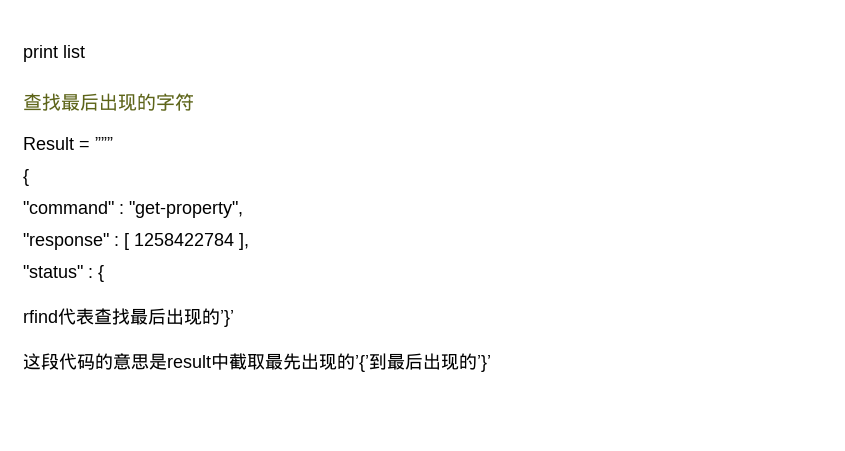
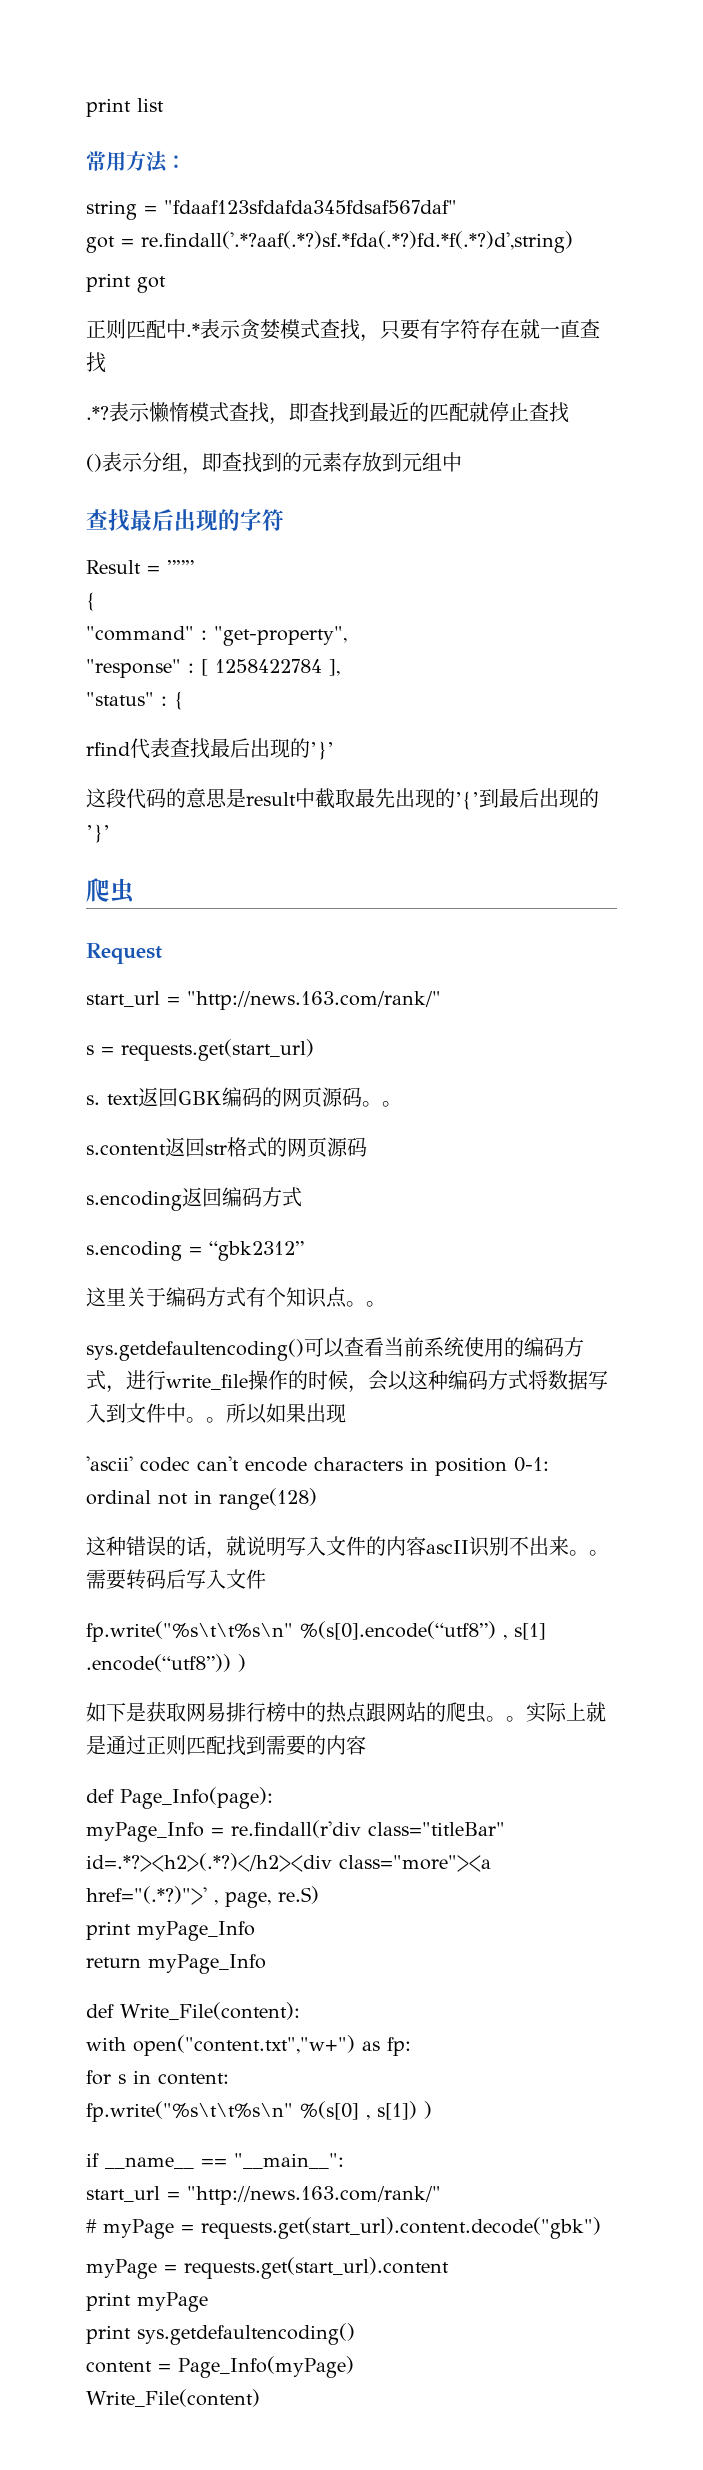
(85, 51) none -> [86,151,186,173] [86,200,457,220] [86,231,573,253] [86,273,166,293] [86,319,600,342] [86,352,106,373] [86,402,569,425] [86,452,462,475] // 常用方法： // string = "fdaaf123sfdafda345fdsaf567daf" // got = re.findall('.*?aaf(.*?)sf.*fda(.*?)fd.*f(.*?)d',string) // print got // 正则匹配中.*表示贪婪模式查找，只要有字符存在就一直查找 // .*?表示懒惰模式查找，即查找到最近的匹配就停止查找 // ()表示分组，即查找到的元素存放到元组中
(491, 363) none -> [86,878,135,904] [86,943,162,964] [86,991,441,1010] [86,1039,314,1061] [86,1087,402,1107] [86,1137,367,1157] [86,1187,302,1211] [86,1241,304,1261] [86,1287,386,1308] [86,1337,584,1361] [86,1370,608,1393] [86,1403,346,1424] [86,1456,549,1476] [86,1488,317,1510] [86,1536,609,1559] [86,1569,266,1590] [86,1621,546,1642] [86,1654,246,1672] [86,1702,606,1723] [86,1735,366,1756] [86,1787,273,1809] [86,1820,505,1842] [86,1853,491,1872] [86,1886,319,1908] [86,1921,255,1941] [86,1954,266,1974] [86,2002,300,2020] [86,2035,411,2056] [86,2070,229,2085] [86,2101,432,2122] [86,2153,344,2169] [86,2186,441,2205] [86,2217,601,2239] [86,2257,449,2279] [86,2292,208,2312] [86,2323,355,2345] [86,2356,354,2378] [86,2389,260,2407] // 爬虫 // Request // start_url = "http://news.163.com/rank/" // s = requests.get(start_url) // s. text返回GBK编码的网页源码。。 // s.content返回str格式的网页源码 // s.encoding返回编码方式 // s.encoding = “gbk2312” // 这里关于编码方式有个知识点。。 // sys.getdefaultencoding()可以查看当前系统使用的编码方式，进行write_file操作的时候，会以这种编码方式将数据写入到文件中。。所以如果出现 // 'ascii' codec can't encode characters in position 0-1: ordinal not in range(128) // 这种错误的话，就说明写入文件的内容ascII识别不出来。。需要转码后写入文件 // fp.write("%s\t\t%s\n" %(s[0].encode(“utf8”) , s[1] .encode(“utf8”)) ) // 如下是获取网易排行榜中的热点跟网站的爬虫。。实际上就是通过正则匹配找到需要的内容 // def Page_Info(page): // myPage_Info = re.findall(r'div class="titleBar" id=.*?><h2>(.*?)</h2><div class="more"><a href="(.*?)">' , page, re.S) // print myPage_Info // return myPage_Info // def Write_File(content): // with open("content.txt","w+") as fp: // for s in content: // fp.write("%s\t\t%s\n" %(s[0] , s[1]) ) // if __name__ == "__main__": // start_url = "http://news.163.com/rank/" // # myPage = requests.get(start_url).content.decode("gbk") // myPage = requests.get(start_url).content // print myPage // print sys.getdefaultencoding() // content = Page_Info(myPage) // Write_File(content)

